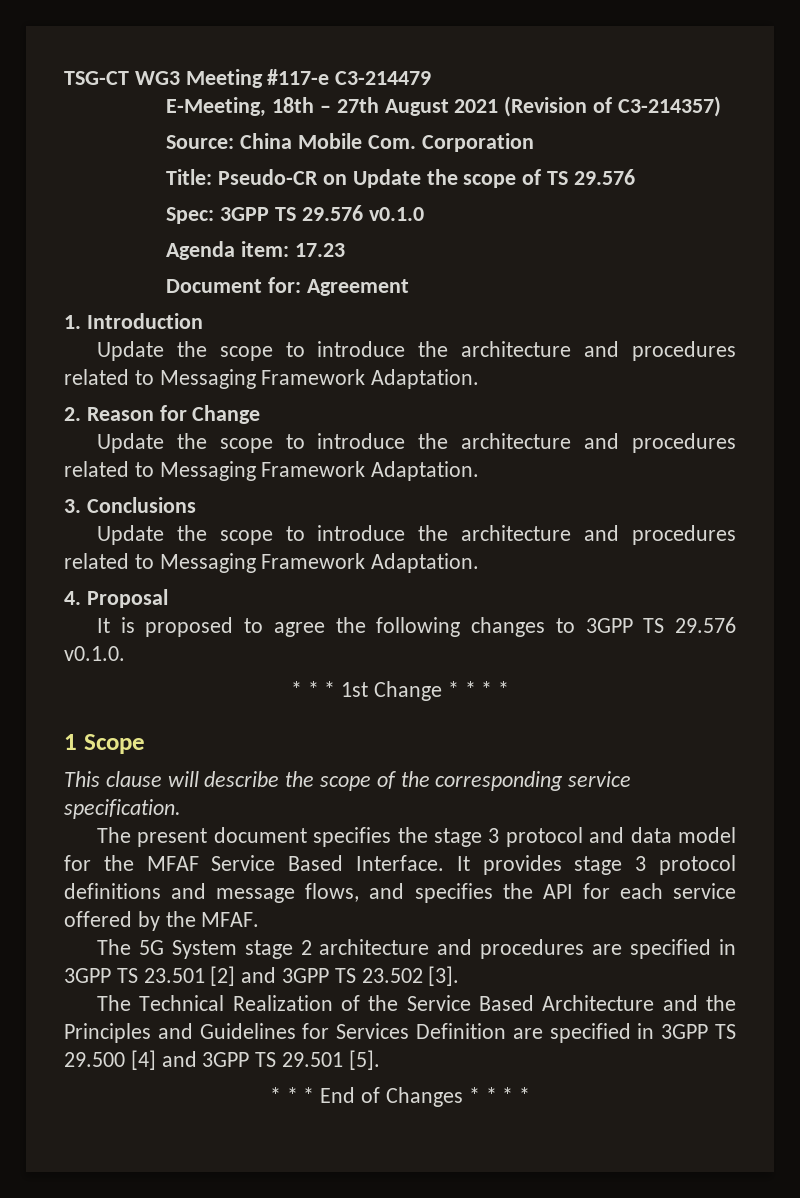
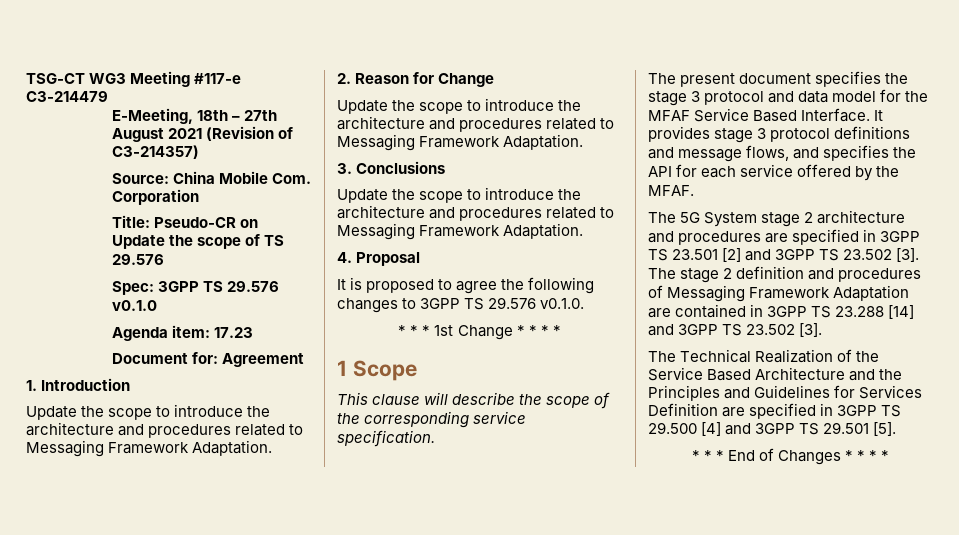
(460, 976) none -> [648,266,922,283] [648,285,910,302] [648,304,915,319] [648,323,823,337] The stage 2 definition and procedures of Messaging Framework Adaptation are contained in 3GPP TS 23.288 [14] and 3GPP TS 23.502 [3].

